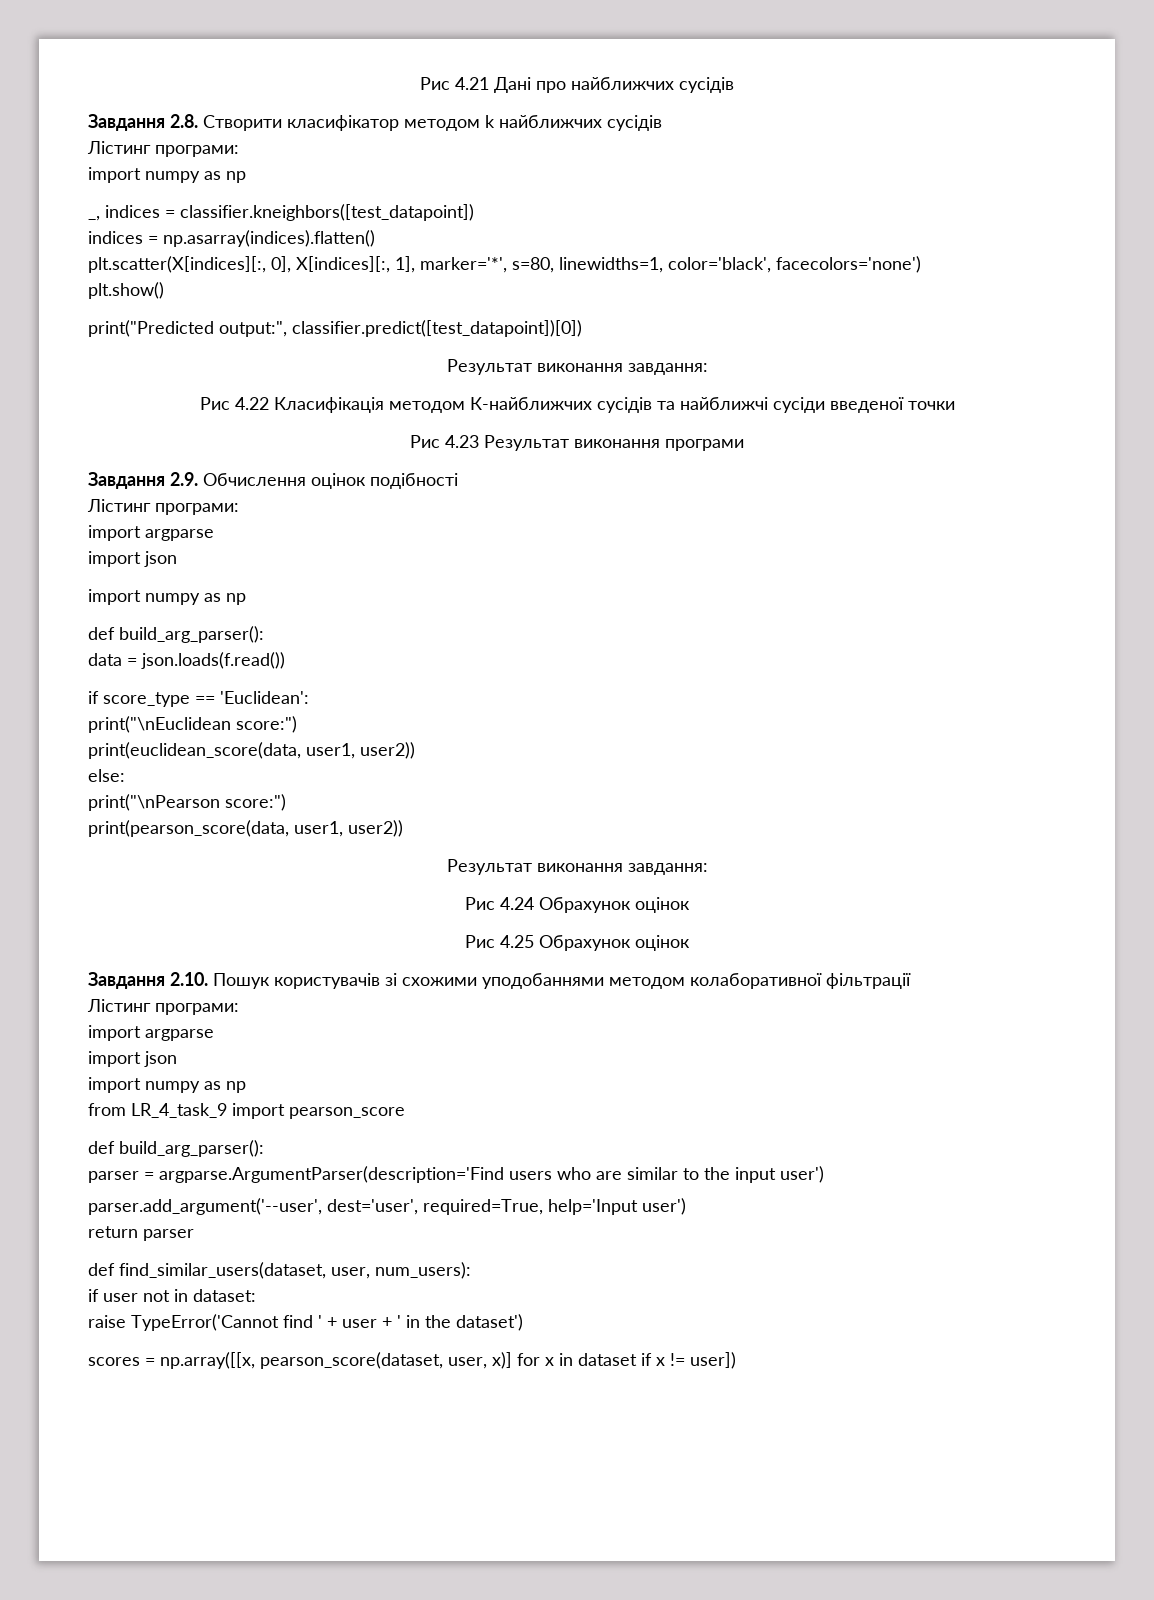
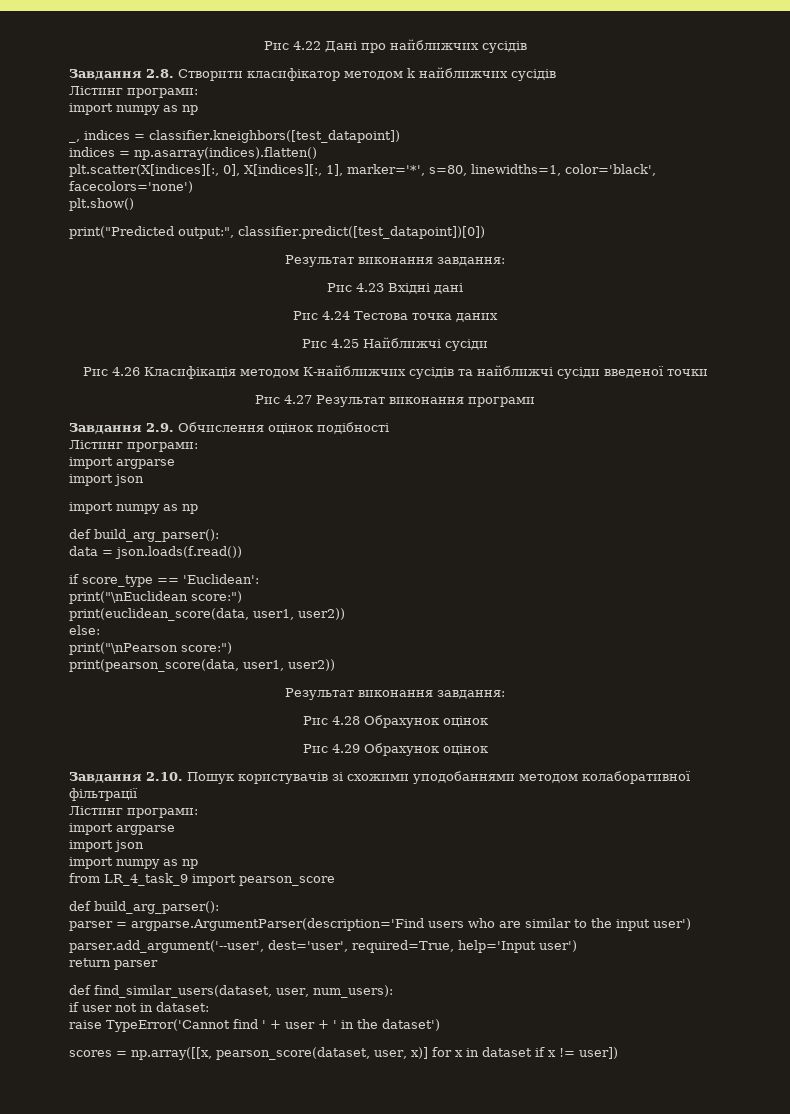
[420,77,489,90] Рис 4.21 -> [263,41,321,50] Рис 4.22
[234,397,269,410] 4.22 -> [356,283,463,294] [293,311,498,322] [302,337,488,351] [82,367,140,376] 4.23 Вхідні дані // Рис 4.24 Тестова точка даних // Рис 4.25 Найближчі сусіди // Рис 4.26
[445,435,479,448] 4.23 -> [284,395,312,404] 4.27
[500,897,534,910] 4.24 -> [331,716,360,725] 4.28
[500,935,534,948] 4.25 -> [331,744,360,753] 4.29

